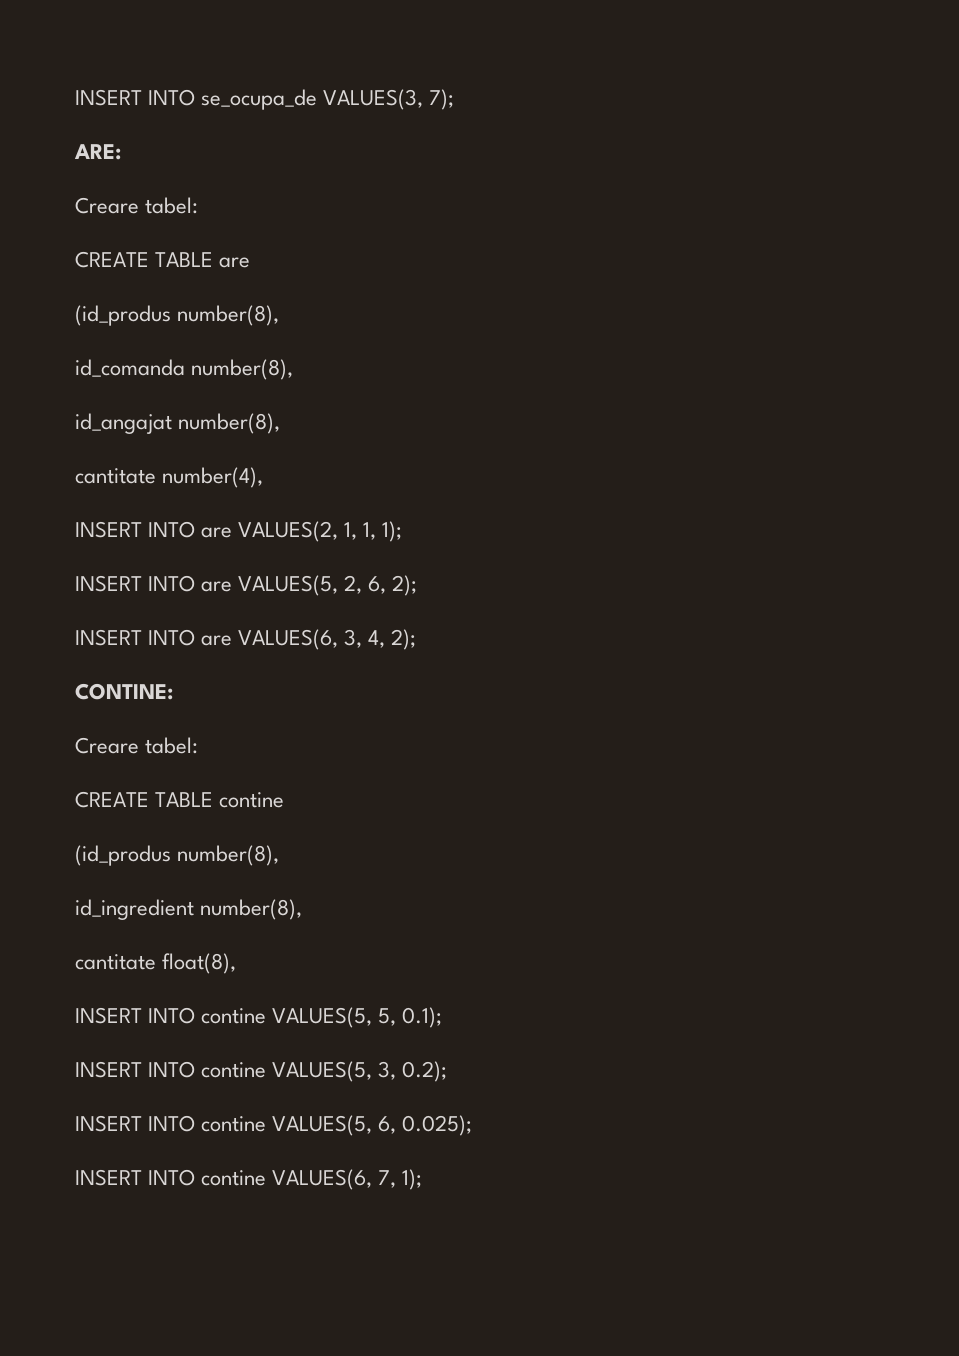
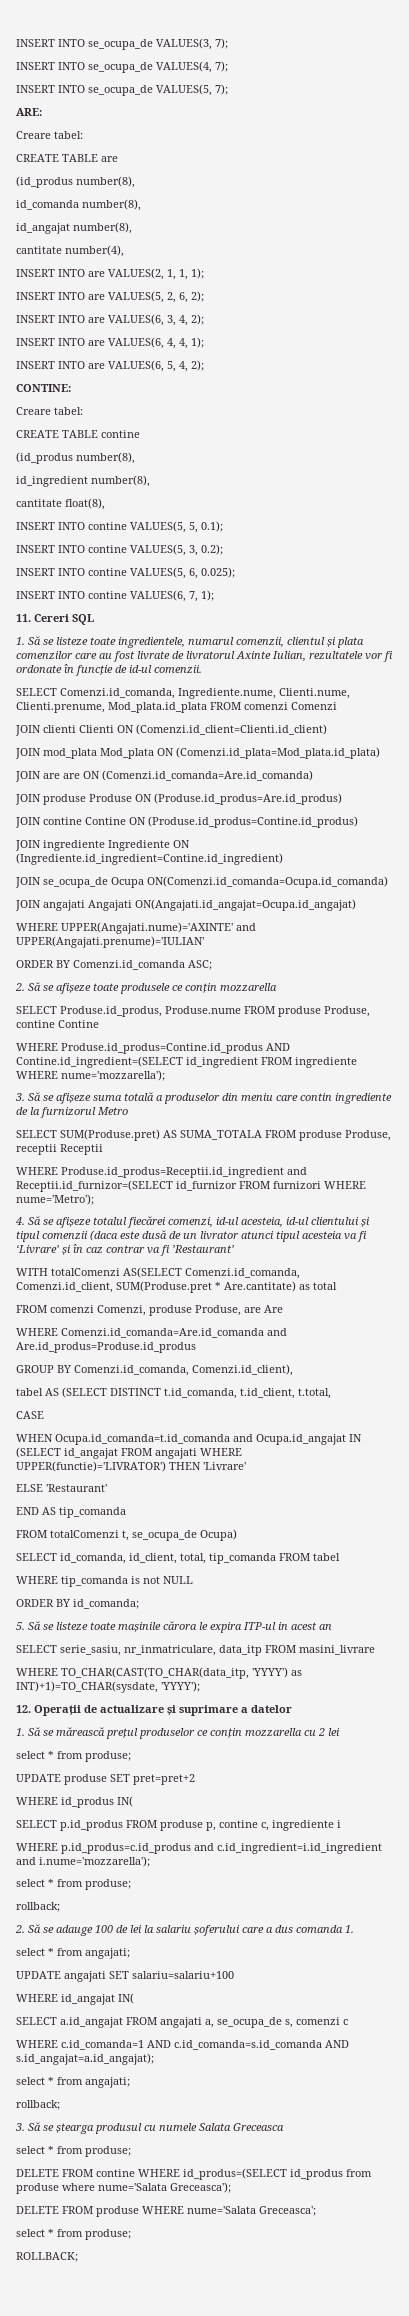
(455, 99) none -> [16,61,228,73] [16,84,228,96] // INSERT INTO se_ocupa_de VALUES(4, 7); // INSERT INTO se_ocupa_de VALUES(5, 7);
(417, 639) none -> [16,337,204,349] [16,360,204,372] // INSERT INTO are VALUES(6, 4, 4, 1); // INSERT INTO are VALUES(6, 5, 4, 2);
(423, 1179) none -> [16,614,94,625] [16,636,364,648] [16,651,393,662] [16,664,202,676] [16,688,350,699] [16,702,337,713] [15,724,327,736] [15,747,380,759] [15,770,313,782] [15,793,342,805] [15,816,358,828] [15,840,190,851] [16,853,283,865] [15,876,388,888] [15,899,356,911] [16,922,256,934] [16,936,204,948] [16,960,212,970] [15,982,277,994] [16,1006,370,1017] [16,1020,99,1028] [16,1043,290,1054] [16,1056,357,1068] [16,1070,165,1081] [15,1092,392,1104] [16,1107,128,1118] [16,1129,391,1141] [16,1144,103,1155] [16,1167,307,1178] [16,1180,366,1192] [16,1194,94,1205] [15,1216,370,1228] [16,1230,367,1242] [16,1244,234,1256] [16,1267,300,1279] [16,1281,337,1293] [16,1305,283,1316] [16,1328,287,1338] [16,1342,196,1353] [16,1364,293,1376] [16,1387,331,1399] [16,1411,44,1419] [16,1434,362,1445] [16,1447,242,1459] [16,1461,246,1472] [16,1484,107,1492] [16,1507,126,1518] [16,1529,237,1541] [16,1553,340,1564] [16,1576,193,1587] [16,1599,139,1609] [16,1621,332,1633] [16,1645,375,1656] [16,1667,302,1679] [16,1681,200,1693] [16,1705,292,1716] [16,1727,340,1739] [16,1751,131,1762] [16,1774,195,1785] [16,1796,133,1808] [16,1820,341,1831] [16,1843,382,1854] [16,1856,150,1867] [16,1879,131,1890] [16,1902,60,1912] [15,1924,354,1936] [16,1948,130,1959] [16,1971,234,1982] [16,1993,134,2005] [16,2017,348,2028] [16,2040,349,2050] [16,2053,154,2065] [16,2077,130,2088] [16,2100,60,2110] [15,2122,284,2134] [16,2146,131,2157] [16,2168,372,2180] [16,2182,231,2194] [16,2206,316,2217] [16,2229,131,2240] [16,2252,78,2262] // 11. Cereri SQL // 1. Să se listeze toate ingredientele, numarul comenzii, clientul și plata comenzilor care au fost livrate de livratorul Axinte Iulian, rezultatele vor fi ordonate în funcție de id-ul comenzii. // SELECT Comenzi.id_comanda, Ingrediente.nume, Clienti.nume, Clienti.prenume, Mod_plata.id_plata FROM comenzi Comenzi // JOIN clienti Clienti ON (Comenzi.id_client=Clienti.id_client) // JOIN mod_plata Mod_plata ON (Comenzi.id_plata=Mod_plata.id_plata) // JOIN are are ON (Comenzi.id_comanda=Are.id_comanda) // JOIN produse Produse ON (Produse.id_produs=Are.id_produs) // JOIN contine Contine ON (Produse.id_produs=Contine.id_produs) // JOIN ingrediente Ingrediente ON (Ingrediente.id_ingredient=Contine.id_ingredient) // JOIN se_ocupa_de Ocupa ON(Comenzi.id_comanda=Ocupa.id_comanda) // JOIN angajati Angajati ON(Angajati.id_angajat=Ocupa.id_angajat) // WHERE UPPER(Angajati.nume)='AXINTE' and UPPER(Angajati.prenume)='IULIAN' // ORDER BY Comenzi.id_comanda ASC; // 2. Să se afișeze toate produsele ce conțin mozzarella // SELECT Produse.id_produs, Produse.nume FROM produse Produse, contine Contine // WHERE Produse.id_produs=Contine.id_produs AND Contine.id_ingredient=(SELECT id_ingredient FROM ingrediente WHERE nume='mozzarella'); // 3. Să se afișeze suma totală a produselor din meniu care contin ingrediente de la furnizorul Metro // SELECT SUM(Produse.pret) AS SUMA_TOTALA FROM produse Produse, receptii Receptii // WHERE Produse.id_produs=Receptii.id_ingredient and Receptii.id_furnizor=(SELECT id_furnizor FROM furnizori WHERE nume='Metro'); // 4. Să se afișeze totalul fiecărei comenzi, id-ul acesteia, id-ul clientului și tipul comenzii (daca este dusă de un livrator atunci tipul acesteia va fi ‘Livrare’ și în caz contrar va fi ’Restaurant’ // WITH totalComenzi AS(SELECT Comenzi.id_comanda, Comenzi.id_client, SUM(Produse.pret * Are.cantitate) as total // FROM comenzi Comenzi, produse Produse, are Are // WHERE Comenzi.id_comanda=Are.id_comanda and Are.id_produs=Produse.id_produs // GROUP BY Comenzi.id_comanda, Comenzi.id_client), // tabel AS (SELECT DISTINCT t.id_comanda, t.id_client, t.total, // CASE // WHEN Ocupa.id_comanda=t.id_comanda and Ocupa.id_angajat IN (SELECT id_angajat FROM angajati WHERE UPPER(functie)='LIVRATOR') THEN 'Livrare' // ELSE 'Restaurant' // END AS tip_comanda // FROM totalComenzi t, se_ocupa_de Ocupa) // SELECT id_comanda, id_client, total, tip_comanda FROM tabel // WHERE tip_comanda is not NULL // ORDER BY id_comanda; // 5. Să se listeze toate mașinile cărora le expira ITP-ul in acest an // SELECT serie_sasiu, nr_inmatriculare, data_itp FROM masini_livrare // WHERE TO_CHAR(CAST(TO_CHAR(data_itp, 'YYYY') as INT)+1)=TO_CHAR(sysdate, 'YYYY'); // 12. Operații de actualizare și suprimare a datelor // 1. Să se mărească prețul produselor ce conțin mozzarella cu 2 lei // select * from produse; // UPDATE produse SET pret=pret+2 // WHERE id_produs IN( // SELECT p.id_produs FROM produse p, contine c, ingrediente i // WHERE p.id_produs=c.id_produs and c.id_ingredient=i.id_ingredient and i.nume='mozzarella'); // select * from produse; // rollback; // 2. Să se adauge 100 de lei la salariu șoferului care a dus comanda 1. // select * from angajati; // UPDATE angajati SET salariu=salariu+100 // WHERE id_angajat IN( // SELECT a.id_angajat FROM angajati a, se_ocupa_de s, comenzi c // WHERE c.id_comanda=1 AND c.id_comanda=s.id_comanda AND s.id_angajat=a.id_angajat); // select * from angajati; // rollback; // 3. Să se ștearga produsul cu numele Salata Greceasca // select * from produse; // DELETE FROM contine WHERE id_produs=(SELECT id_produs from produse where nume='Salata Greceasca'); // DELETE FROM produse WHERE nume='Salata Greceasca'; // select * from produse; // ROLLBACK;

